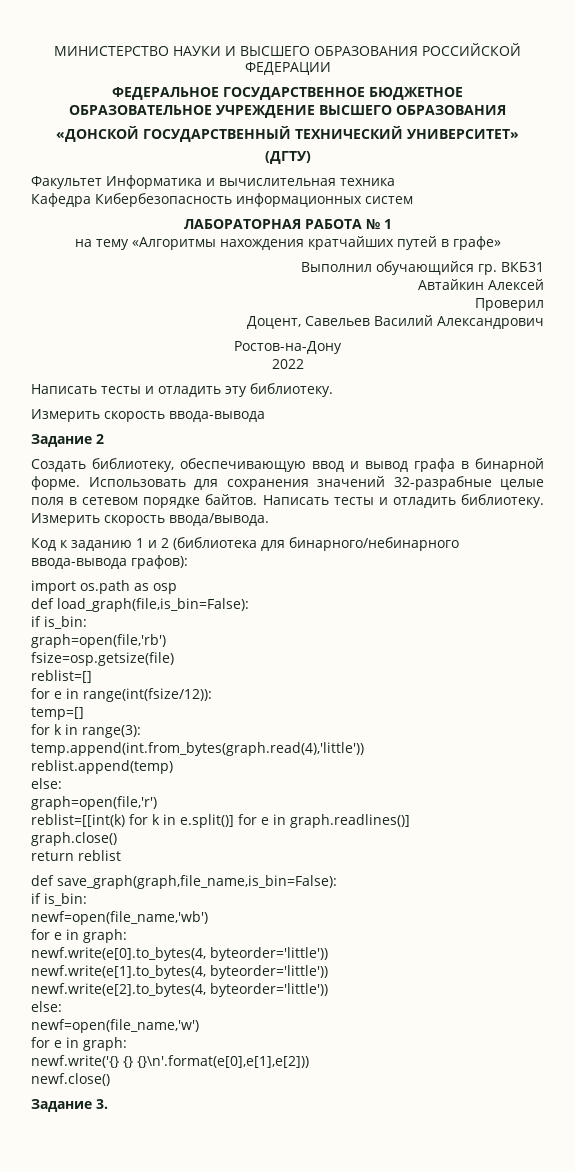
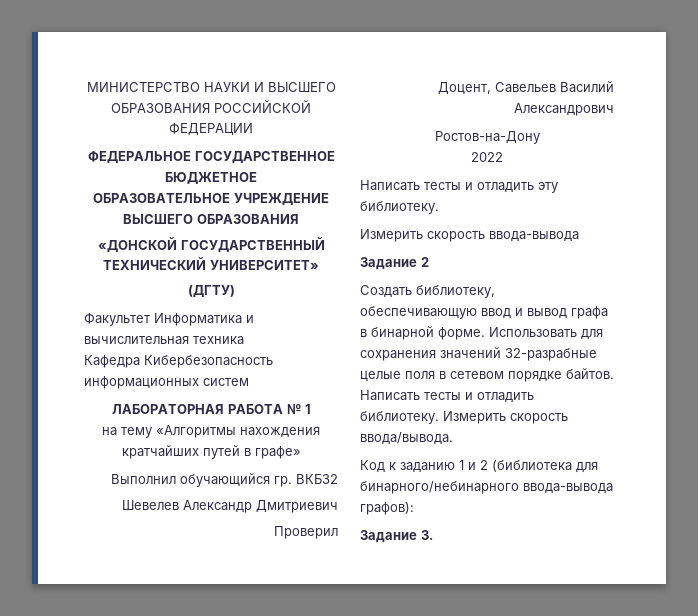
[501,262,544,272] [418,279,544,290] ВКБ31 // Автайкин Алексей -> [296,474,338,484] [122,500,338,513] ВКБ32 // Шевелев Александр Дмитриевич
[31,580,177,594] [31,598,249,612] [31,616,87,629] [31,634,166,648] [31,652,174,666] [31,670,92,683] [31,688,212,702] [31,707,84,720] [31,724,141,738] [31,742,364,756] [31,760,173,774] [31,778,62,789] [31,796,157,810] [31,814,410,828] [31,832,117,846] [31,850,121,861] [31,875,337,889] [31,893,87,906] [31,911,208,925] [31,929,127,943] [31,947,328,961] [31,965,328,979] [31,983,328,997] [31,1001,62,1012] [31,1019,199,1033] [31,1037,127,1051] [31,1055,309,1068] [31,1073,110,1086] // import os.path as osp // def load_graph(file,is_bin=False): // if is_bin: // graph=open(file,'rb') // fsize=osp.getsize(file) // reblist=[] // for e in range(int(fsize/12)): // temp=[] // for k in range(3): // temp.append(int.from_bytes(graph.read(4),'little')) // reblist.append(temp) // else: // graph=open(file,'r') // reblist=[[int(k) for k in e.split()] for e in graph.readlines()] // graph.close() // return reblist // def save_graph(graph,file_name,is_bin=False): // if is_bin: // newf=open(file_name,'wb') // for e in graph: // newf.write(e[0].to_bytes(4, byteorder='little')) // newf.write(e[1].to_bytes(4, byteorder='little')) // newf.write(e[2].to_bytes(4, byteorder='little')) // else: // newf=open(file_name,'w') // for e in graph: // newf.write('{} {} {}\n'.format(e[0],e[1],e[2])) // newf.close() -> (414, 508) none

